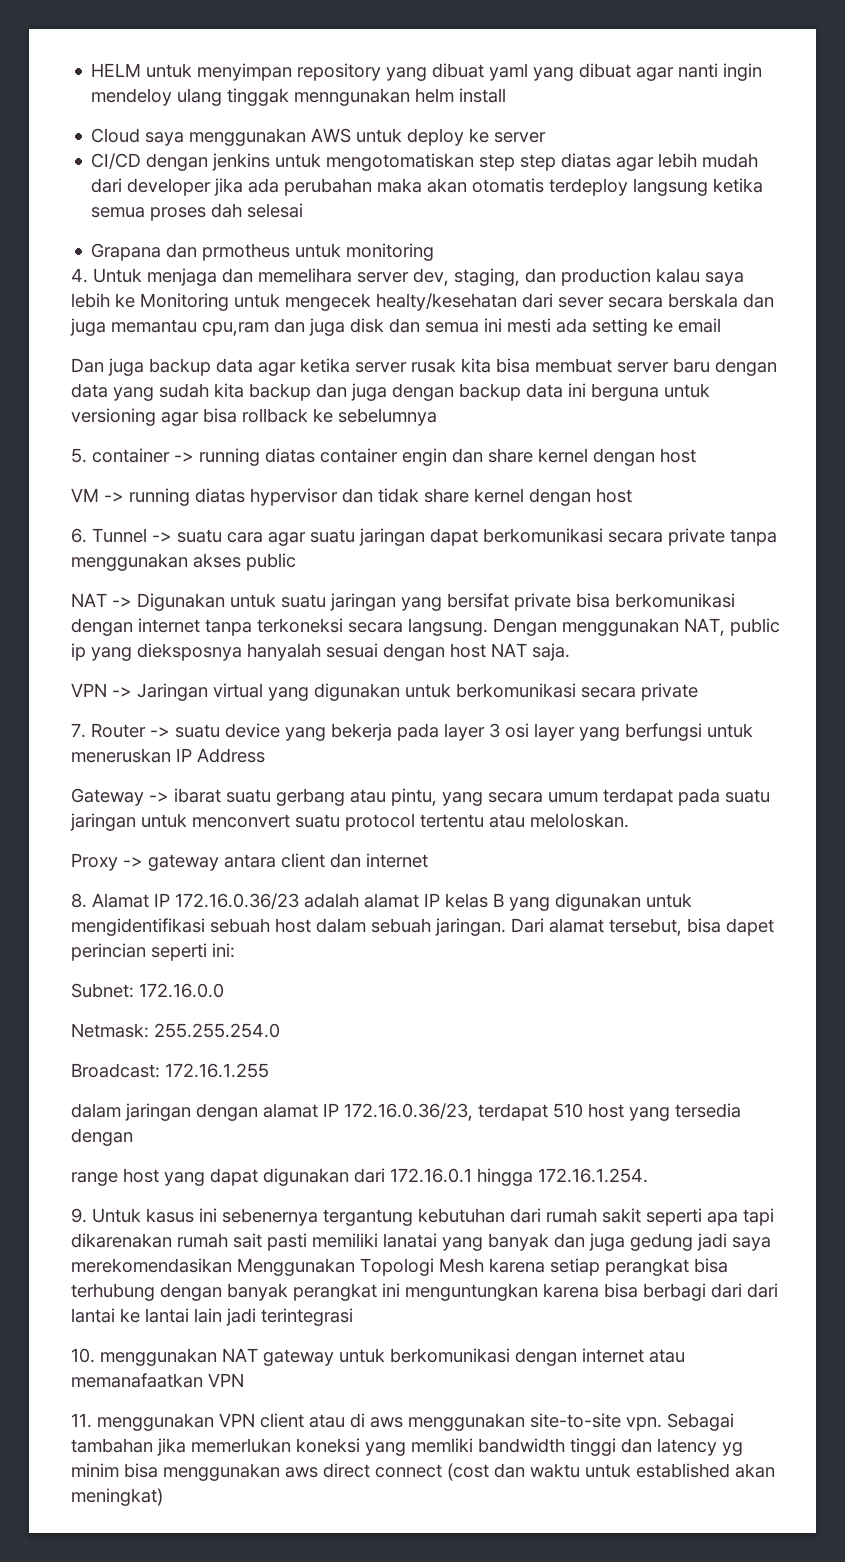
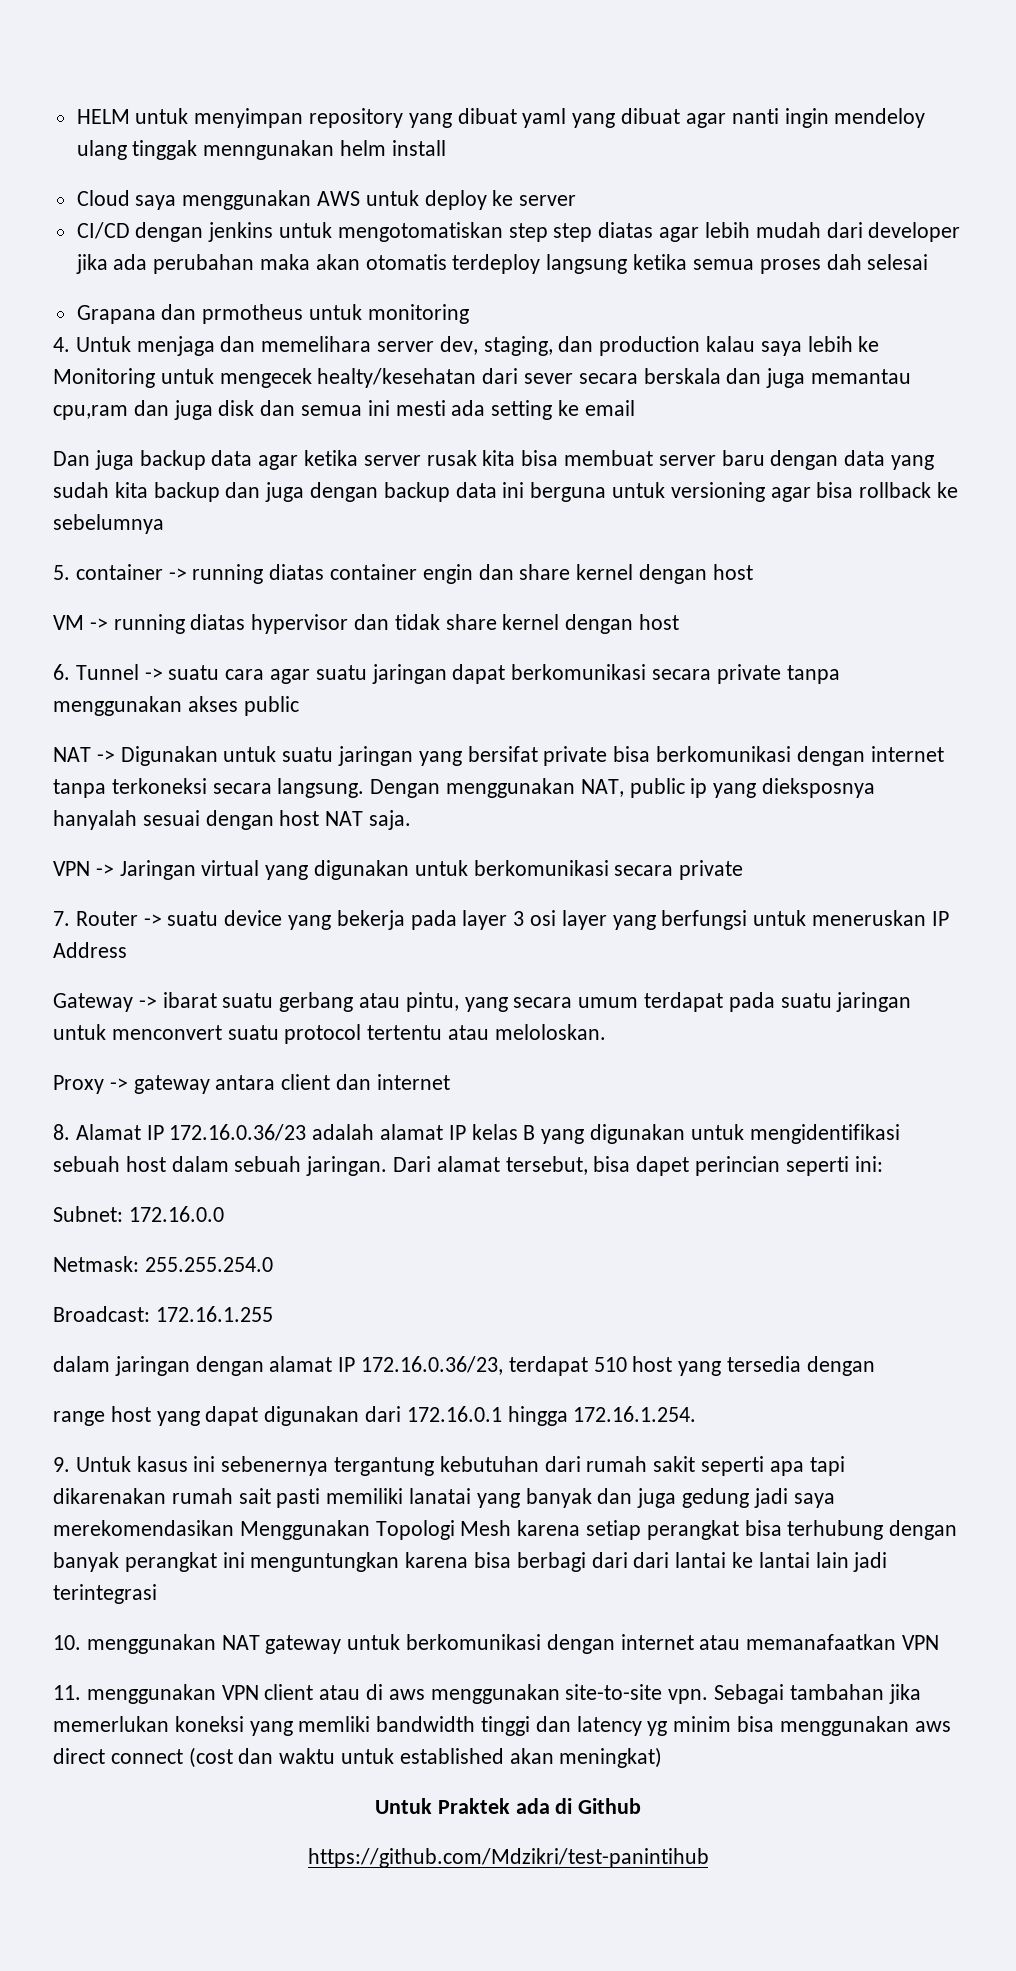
(163, 1497) none -> [374,1798,642,1814] [307,1848,709,1868] // Untuk Praktek ada di Github // https://github.com/Mdzikri/test-panintihub

